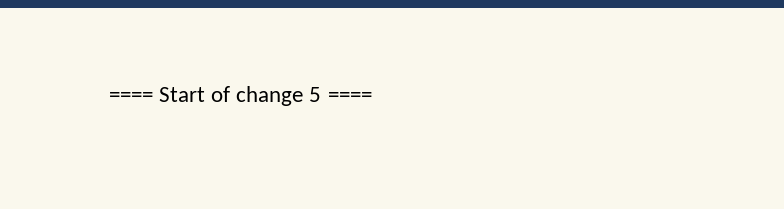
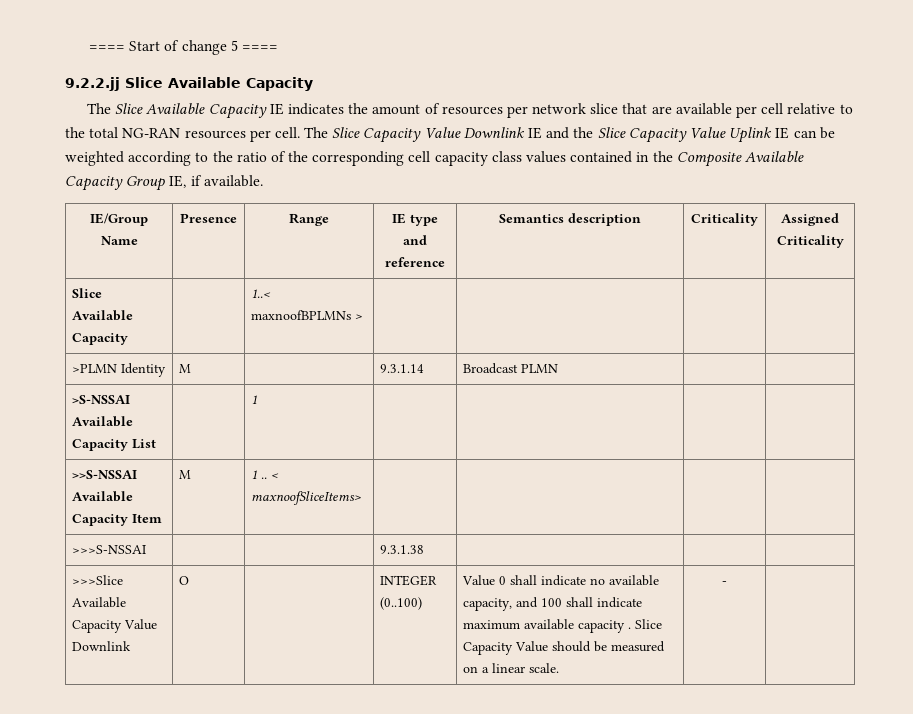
(372, 97) none -> [65,77,313,91] [87,103,853,119] [65,127,835,143] [65,151,804,167] [65,175,263,191] [90,213,148,226] [100,236,138,245] [180,213,237,223] [289,213,329,226] [392,213,438,226] [403,235,427,245] [385,257,445,267] [499,213,641,226] [691,213,758,226] [781,213,839,226] [776,235,844,248] [72,288,103,298] [72,310,134,321] [72,333,129,345] [251,289,272,298] [251,310,363,320] [72,363,167,377] [179,364,192,373] [380,364,425,373] [463,363,559,374] [72,395,131,404] [72,416,134,427] [72,439,157,451] [251,395,258,404] [72,470,138,479] [72,491,134,502] [72,514,163,526] [179,470,192,479] [251,470,280,479] [251,491,362,505] [72,545,147,554] [380,545,425,554] [72,575,124,585] [72,597,127,608] [72,619,158,633] [72,641,132,651] [179,576,190,585] [380,575,438,586] [380,597,423,610] [462,575,660,586] [463,597,643,611] [463,619,663,633] [463,641,666,655] [463,663,560,673] [722,581,727,585] // 9.2.2.jj Slice Available Capacity // The Slice Available Capacity IE indicates the amount of resources per network slice that are available per cell relative to the total NG-RAN resources per cell. The Slice Capacity Value Downlink IE and the Slice Capacity Value Uplink IE can be weighted according to the ratio of the corresponding cell capacity class values contained in the Composite Available Capacity Group IE, if available. // IE/Group Name | Presence | Range | IE type and reference | Semantics description | Criticality | Assigned Criticality // Slice Available Capacity | | 1..< maxnoofBPLMNs > | | | | // >PLMN Identity | M | | 9.3.1.14 | Broadcast PLMN | | // >S-NSSAI Available Capacity List | | 1 | | | | // >>S-NSSAI Available Capacity Item | M | 1 .. < maxnoofSliceItems> | | | | // >>>S-NSSAI | | | 9.3.1.38 | | | // >>>Slice Available Capacity Value Downlink | O | | INTEGER (0..100) | Value 0 shall indicate no available capacity, and 100 shall indicate maximum available capacity . Slice Capacity Value should be measured on a linear scale. | - |

